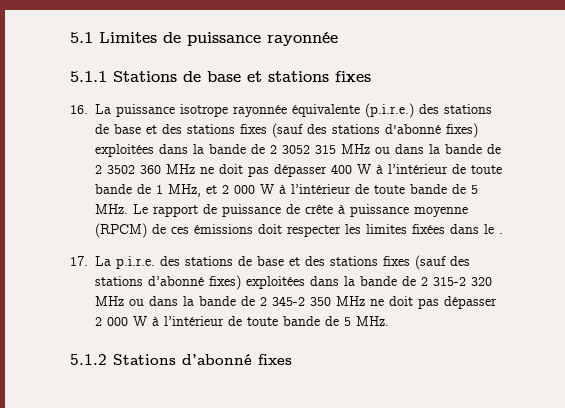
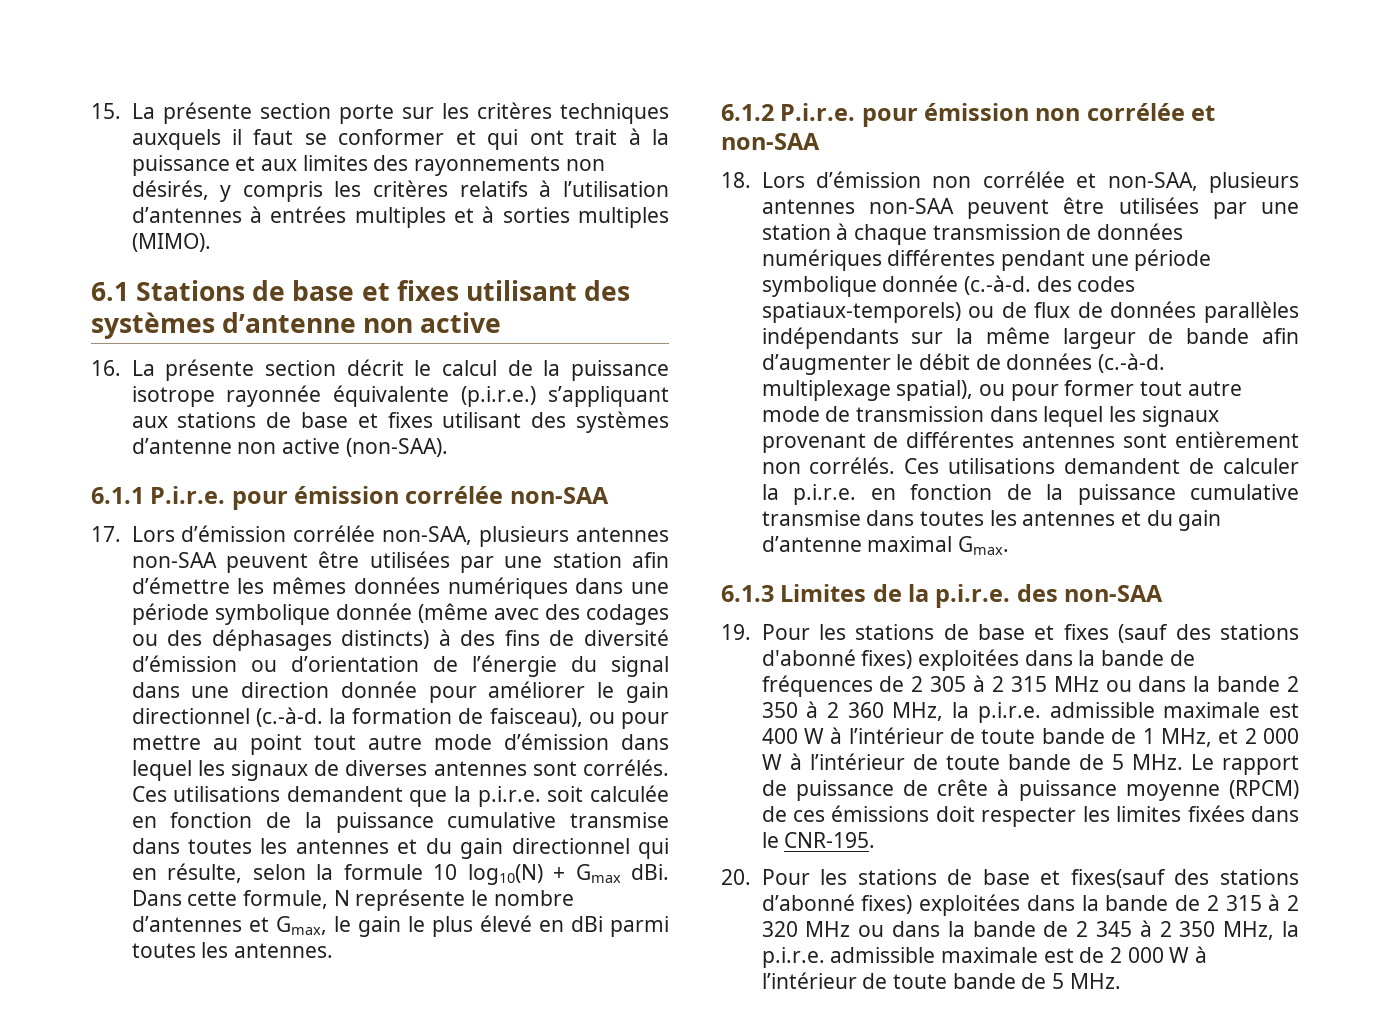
[70,32,338,46] [70,71,107,82] 5.1 Limites de puissance rayonnée // 5.1.1 -> [91,102,669,124] [131,128,669,150] [131,155,605,176] [131,180,670,202] [131,206,669,228] [131,233,211,252] [91,282,129,301] 15. La présente section porte sur les critères techniques auxquels il faut se conformer et qui ont trait à la puissance et aux limites des rayonnements non désirés, y compris les critères relatifs à l’utilisation d’antennes à entrées multiples et à sorties multiples (MIMO). // 6.1
[268,71,371,82] [70,104,111,114] stations fixes // 16. La -> [396,280,631,301] [91,312,502,339] [91,359,561,381] fixes utilisant des systèmes d’antenne non active // 16. La présente section décrit le calcul de la
[419,104,492,114] [95,124,235,134] des stations de base et des stations -> [548,386,669,407] [131,411,669,433] [131,438,448,457] [91,486,609,510] [91,525,669,547] [131,551,669,573] [131,577,669,599] [131,603,669,625] [131,629,669,651] [131,655,669,677] [131,681,669,703] [131,707,669,729] [131,733,669,755] [131,759,669,781] [131,785,669,807] [131,812,669,833] [131,838,669,859] [131,863,669,885] [131,889,574,911] [131,915,669,937] [131,942,333,958] [721,103,1216,127] [721,133,820,150] [721,171,1299,193] [761,197,1299,219] [761,223,1183,245] [761,249,1212,271] [761,275,1136,297] [761,301,1299,323] [761,327,1299,349] [761,353,1165,375] [761,380,1242,401] [761,406,1219,427] [761,431,1299,453] [761,457,1299,474] [761,484,1299,505] [761,510,1222,531] [761,536,1009,555] [721,584,1164,608] [721,624,1055,640] s’appliquant aux stations de base et fixes utilisant des systèmes d’antenne non active (non-SAA). // 6.1.1 P.i.r.e. pour émission corrélée non-SAA // 17. Lors d’émission corrélée non-SAA, plusieurs antennes non-SAA peuvent être utilisées par une station afin d’émettre les mêmes données numériques dans une période symbolique donnée (même avec des codages ou des déphasages distincts) à des fins de diversité d’émission ou d’orientation de l’énergie du signal dans une direction donnée pour améliorer le gain directionnel (c.-à-d. la formation de faisceau), ou pour mettre au point tout autre mode d’émission dans lequel les signaux de diverses antennes sont corrélés. Ces utilisations demandent que la p.i.r.e. soit calculée en fonction de la puissance cumulative transmise dans toutes les antennes et du gain directionnel qui en résulte, selon la formule 10 log10(N) + Gmax dBi. Dans cette formule, N représente le nombre d’antennes et Gmax, le gain le plus élevé en dBi parmi toutes les antennes. // 6.1.2 P.i.r.e. pour émission non corrélée et non-SAA // 18. Lors d’émission non corrélée et non-SAA, plusieurs antennes non-SAA peuvent être utilisées par une station à chaque transmission de données numériques différentes pendant une période symbolique donnée (c.-à-d. des codes spatiaux-temporels) ou de flux de données parallèles indépendants sur la même largeur de bande afin d’augmenter le débit de données (c.-à-d. multiplexage spatial), ou pour former tout autre mode de transmission dans lequel les signaux provenant de différentes antennes sont entièrement non corrélés. Ces utilisations demandent de calculer la p.i.r.e. en fonction de la puissance cumulative transmise dans toutes les antennes et du gain d’antenne maximal Gmax. // 6.1.3 Limites de la p.i.r.e. des non-SAA // 19. Pour les stations de base et
[270,145,310,154] 2 3052 -> [761,675,1004,697] fréquences de 2 305 à 2
[487,144,501,154] [95,164,327,177] de 2 3502 360 MHz ne doit pas dépasser -> [1287,676,1299,692] [761,701,1299,723] 2 350 à 2 360 MHz, la p.i.r.e. admissible maximale est
[499,233,503,234] [70,255,446,270] . // 17. La p.i.r.e. des stations de base et des stations fixes (sauf -> [784,832,876,848] [721,869,1166,888] CNR-195. // 20. Pour les stations de base et fixes(sauf
[433,277,466,286] 315-2 -> [1225,894,1299,911] 315 à 2
[272,296,497,309] 345-2 350 MHz ne doit pas dépasser -> [1095,920,1299,940] [761,947,1105,968] 345 à 2 350 MHz, la p.i.r.e. admissible maximale est de
[70,354,292,365] // 5.1.2 Stations d’abonné fixes -> (1121, 981) none

